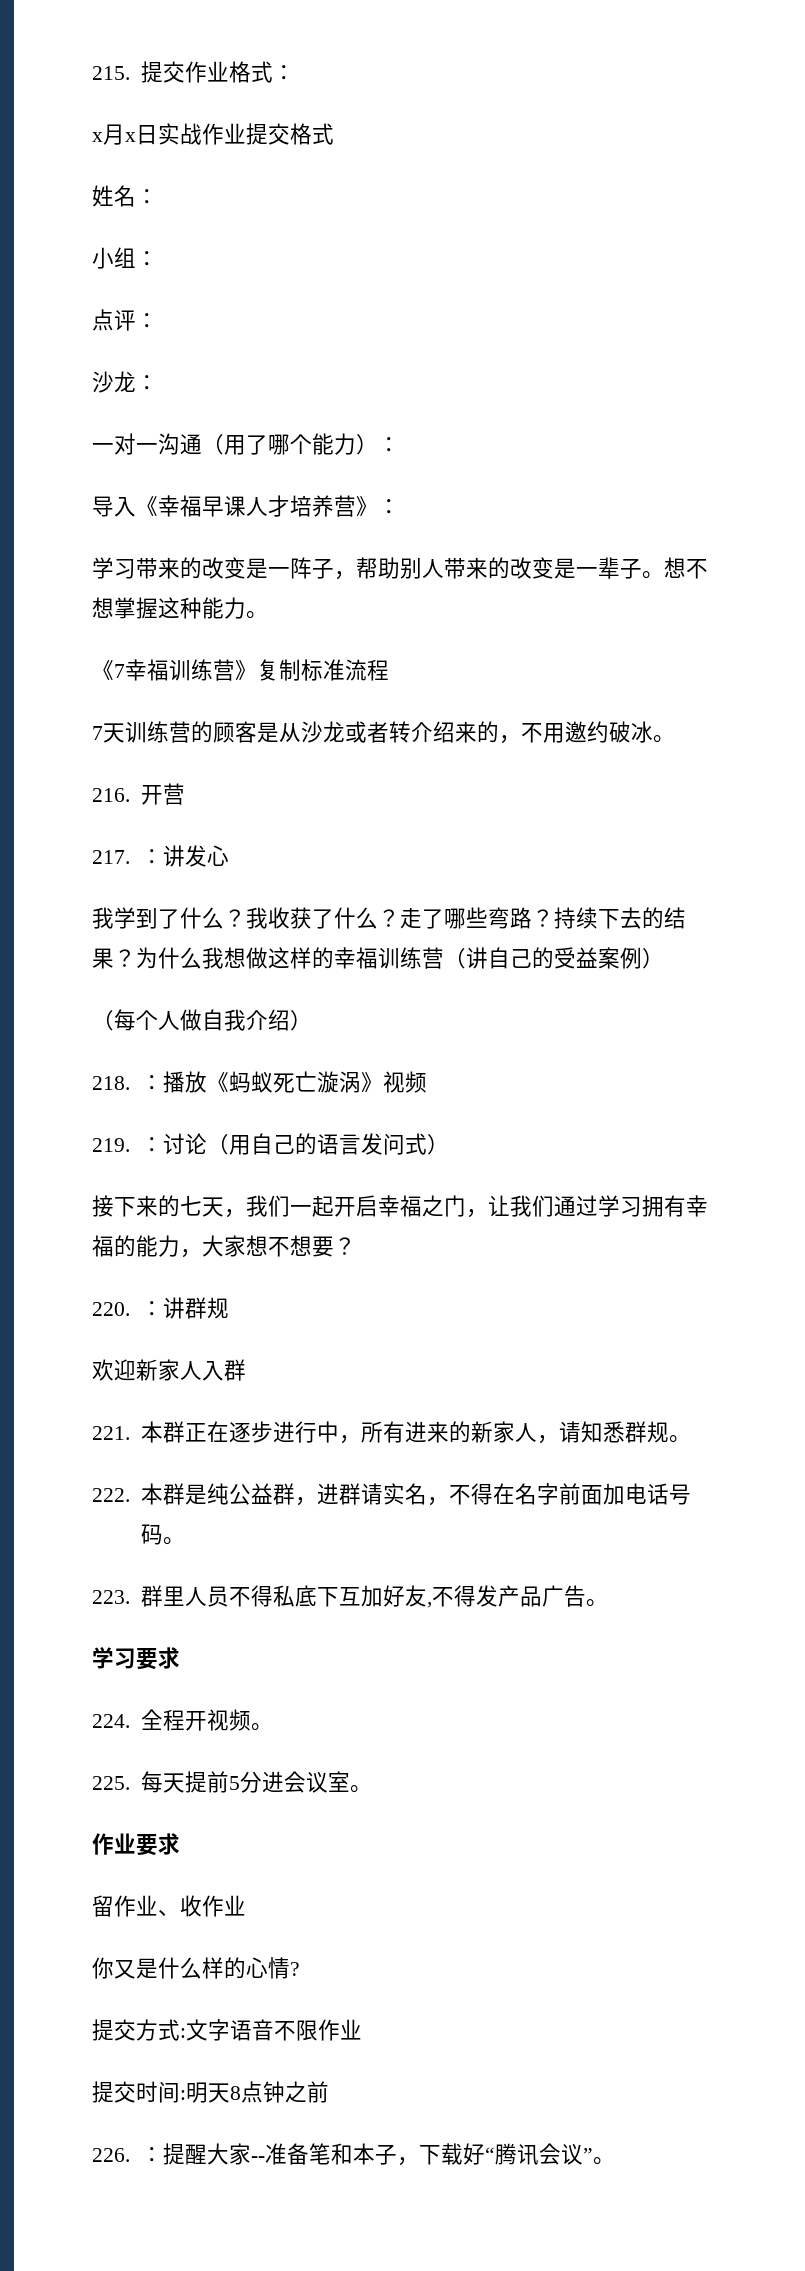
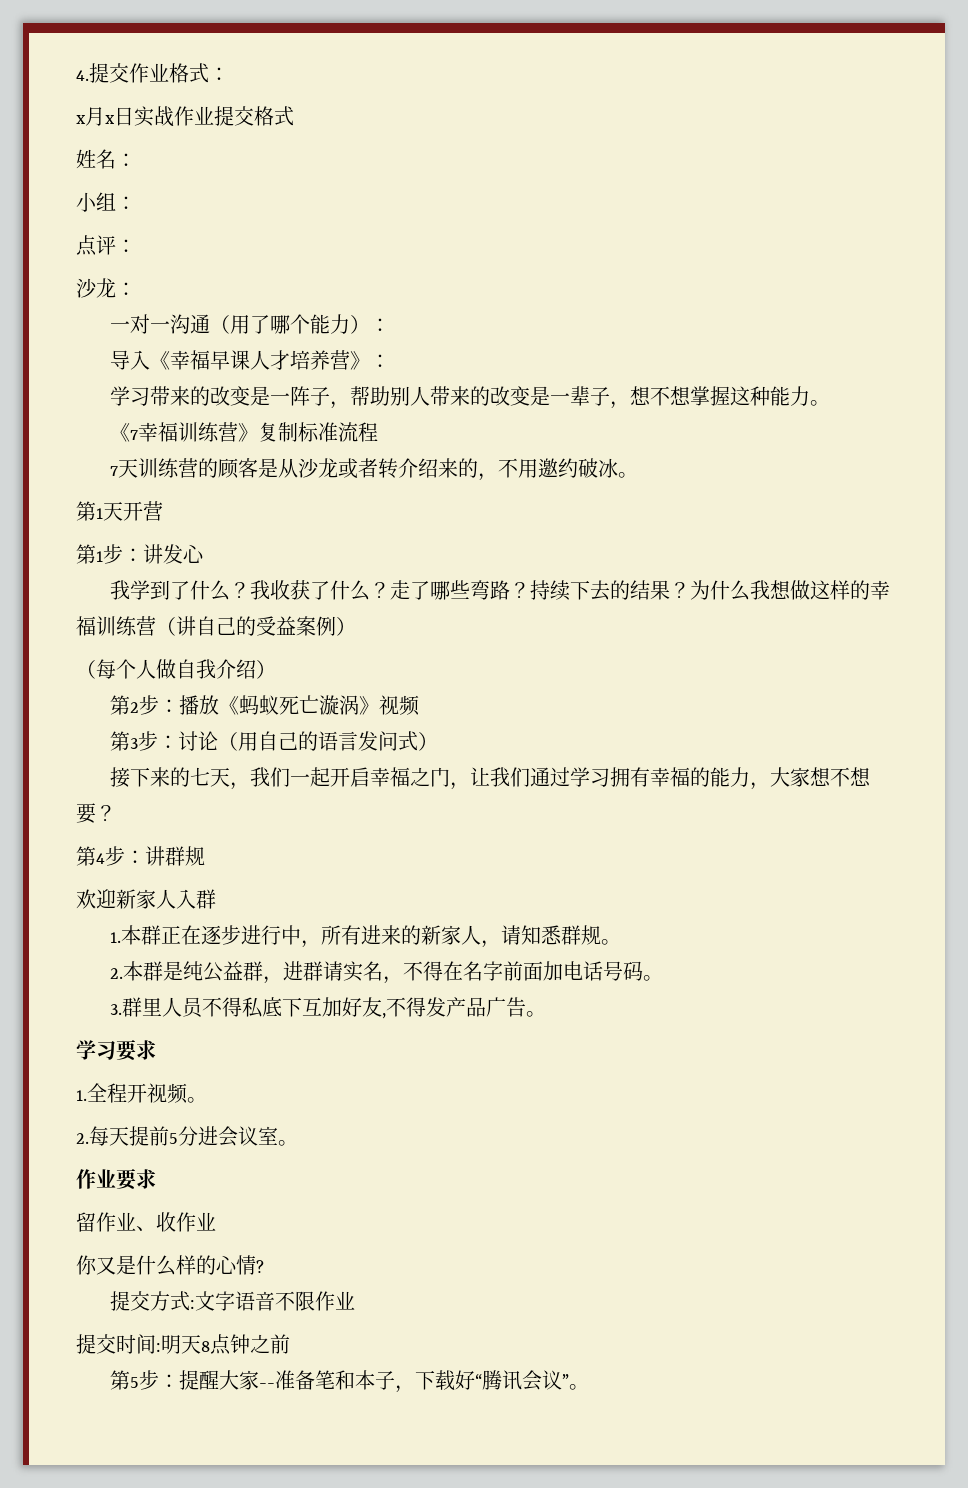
[92,66,130,80] 215. -> [76,70,89,81] 4.
[642,571,664,579] 。 -> [609,401,630,409] ，
[92,788,130,802] 216. -> [76,501,123,521] 第1天
[92,850,130,864] 217. -> [76,544,123,564] 第1步
[92,1076,130,1090] 218. -> [109,695,159,715] 第2步
[92,1138,130,1152] 219. -> [109,731,158,751] 第3步
[92,1302,130,1316] 220. -> [76,846,125,866] 第4步
[92,1426,130,1440] 221. -> [109,932,121,943] 1.
[92,1488,130,1502] 222. -> [109,968,123,979] 2.
[92,1590,130,1604] 223. -> [109,1004,122,1015] 3.
[92,1714,130,1728] 224. -> [76,1090,87,1101] 1.
[92,1776,130,1790] 225. -> [76,1133,89,1144] 2.
[92,2148,130,2162] 226. -> [109,1370,159,1390] 第5步

